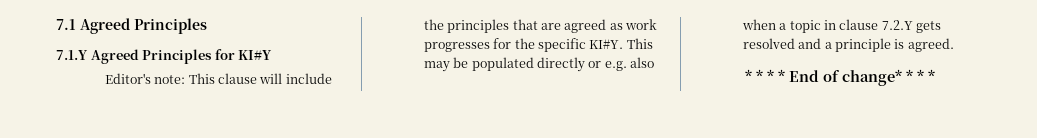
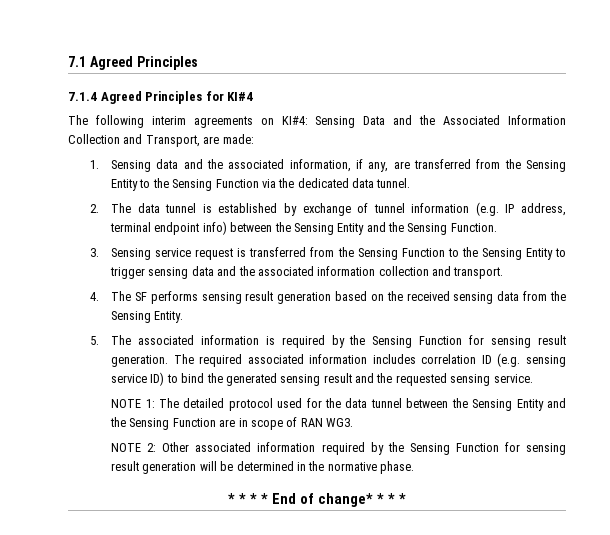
[56,50,88,60] 7.1.Y -> [68,92,97,101] 7.1.4
[238,50,273,60] [104,73,332,84] [423,19,658,33] [423,38,653,52] [423,57,655,72] [741,19,942,33] [742,38,954,52] KI#Y // Editor's note: This clause will include the principles that are agreed as work progresses for the specific KI#Y. This may be populated directly or e.g. also when a topic in clause 7.2.Y gets resolved and a principle is agreed. -> [227,92,254,101] [68,115,567,128] [68,134,254,147] [89,159,566,172] [111,178,411,191] [89,202,566,216] [110,221,497,235] [89,247,566,260] [110,266,504,279] [89,291,566,304] [111,311,184,323] [89,335,566,348] [111,353,566,367] [111,372,533,386] [111,398,566,411] [110,417,354,430] [111,442,566,455] [111,461,415,474] KI#4 // The following interim agreements on KI#4: Sensing Data and the Associated Information Collection and Transport, are made: // 1. Sensing data and the associated information, if any, are transferred from the Sensing Entity to the Sensing Function via the dedicated data tunnel. // 2. The data tunnel is established by exchange of tunnel information (e.g. IP address, terminal endpoint info) between the Sensing Entity and the Sensing Function. // 3. Sensing service request is transferred from the Sensing Function to the Sensing Entity to trigger sensing data and the associated information collection and transport. // 4. The SF performs sensing result generation based on the received sensing data from the Sensing Entity. // 5. The associated information is required by the Sensing Function for sensing result generation. The required associated information includes correlation ID (e.g. sensing service ID) to bind the generated sensing result and the requested sensing service. // NOTE 1: The detailed protocol used for the data tunnel between the Sensing Entity and the Sensing Function are in scope of RAN WG3. // NOTE 2: Other associated information required by the Sensing Function for sensing result generation will be determined in the normative phase.

